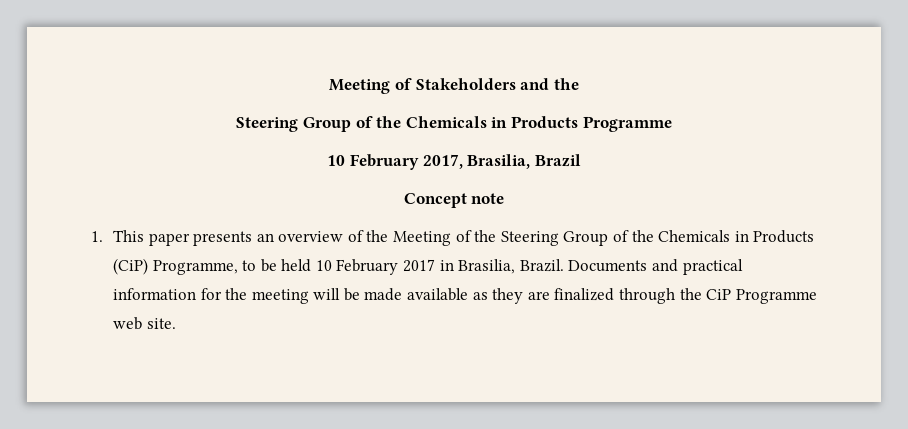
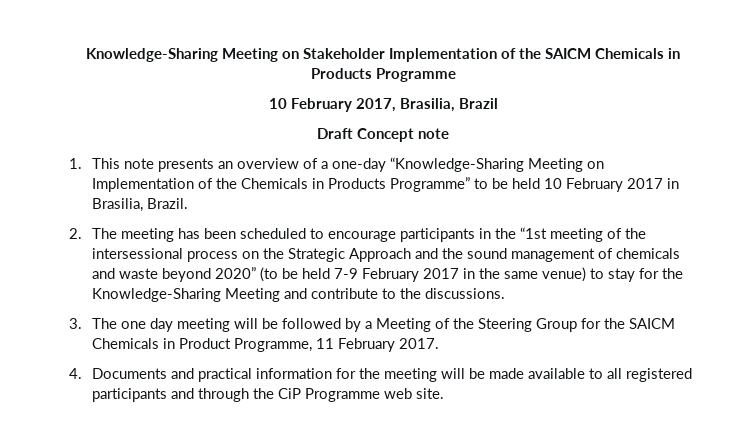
[329,78,579,94] [236,116,402,132] Meeting of Stakeholders and the // Steering Group of the -> [86,48,591,62] Knowledge-Sharing Meeting on Stakeholder Implementation of the SAICM
(581, 160) none -> [317,128,353,139] Draft
[148,233,190,246] paper -> [124,158,155,169] note
[366,230,815,246] [112,258,238,275] the Meeting of the Steering Group of the Chemicals in Products (CiP) Programme, -> [321,157,605,172] [92,177,471,192] a one-day “Knowledge-Sharing Meeting on Implementation of the Chemicals in Products Programme”
(564, 265) none -> [69,227,647,242] [92,248,681,262] [92,267,684,282] [92,288,506,302] [69,318,676,332] [92,338,440,352] [69,368,82,379] // 2. The meeting has been scheduled to encourage participants in the “1st meeting of the intersessional process on the Strategic Approach and the sound management of chemicals and waste beyond 2020” (to be held 7-9 February 2017 in the same venue) to stay for the Knowledge-Sharing Meeting and contribute to the discussions. // 3. The one day meeting will be followed by a Meeting of the Steering Group for the SAICM Chemicals in Product Programme, 11 February 2017. // 4.
[472,288,615,304] as they are finalized -> [589,368,693,382] [92,388,195,402] to all registered participants and

